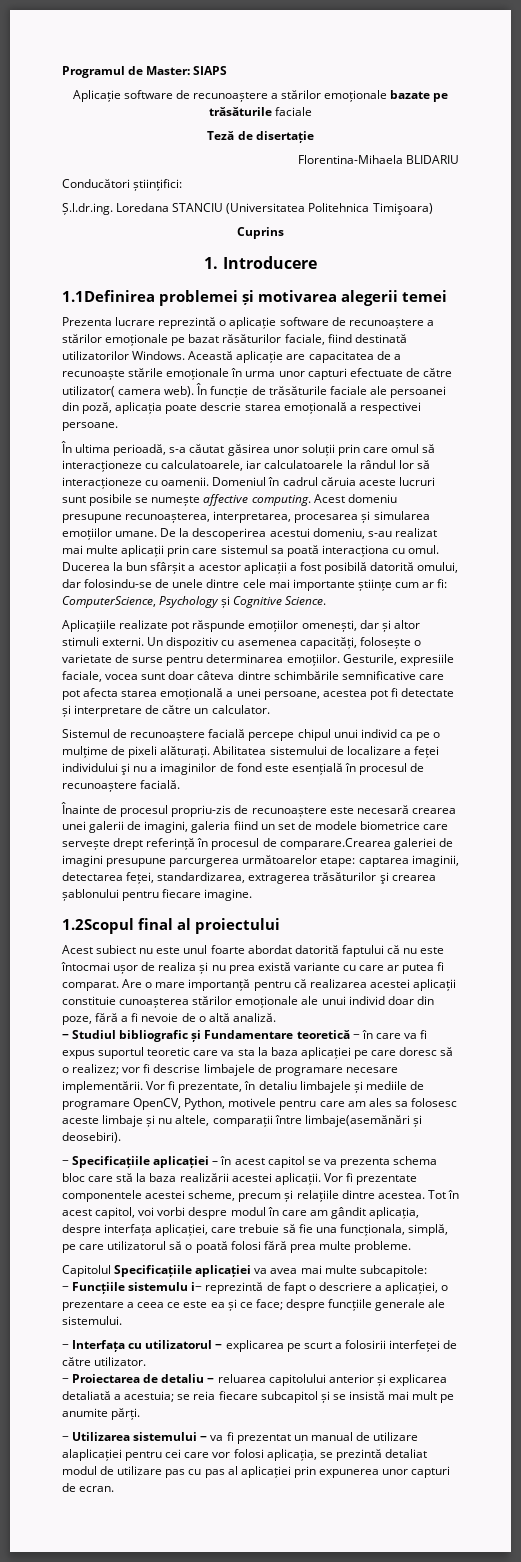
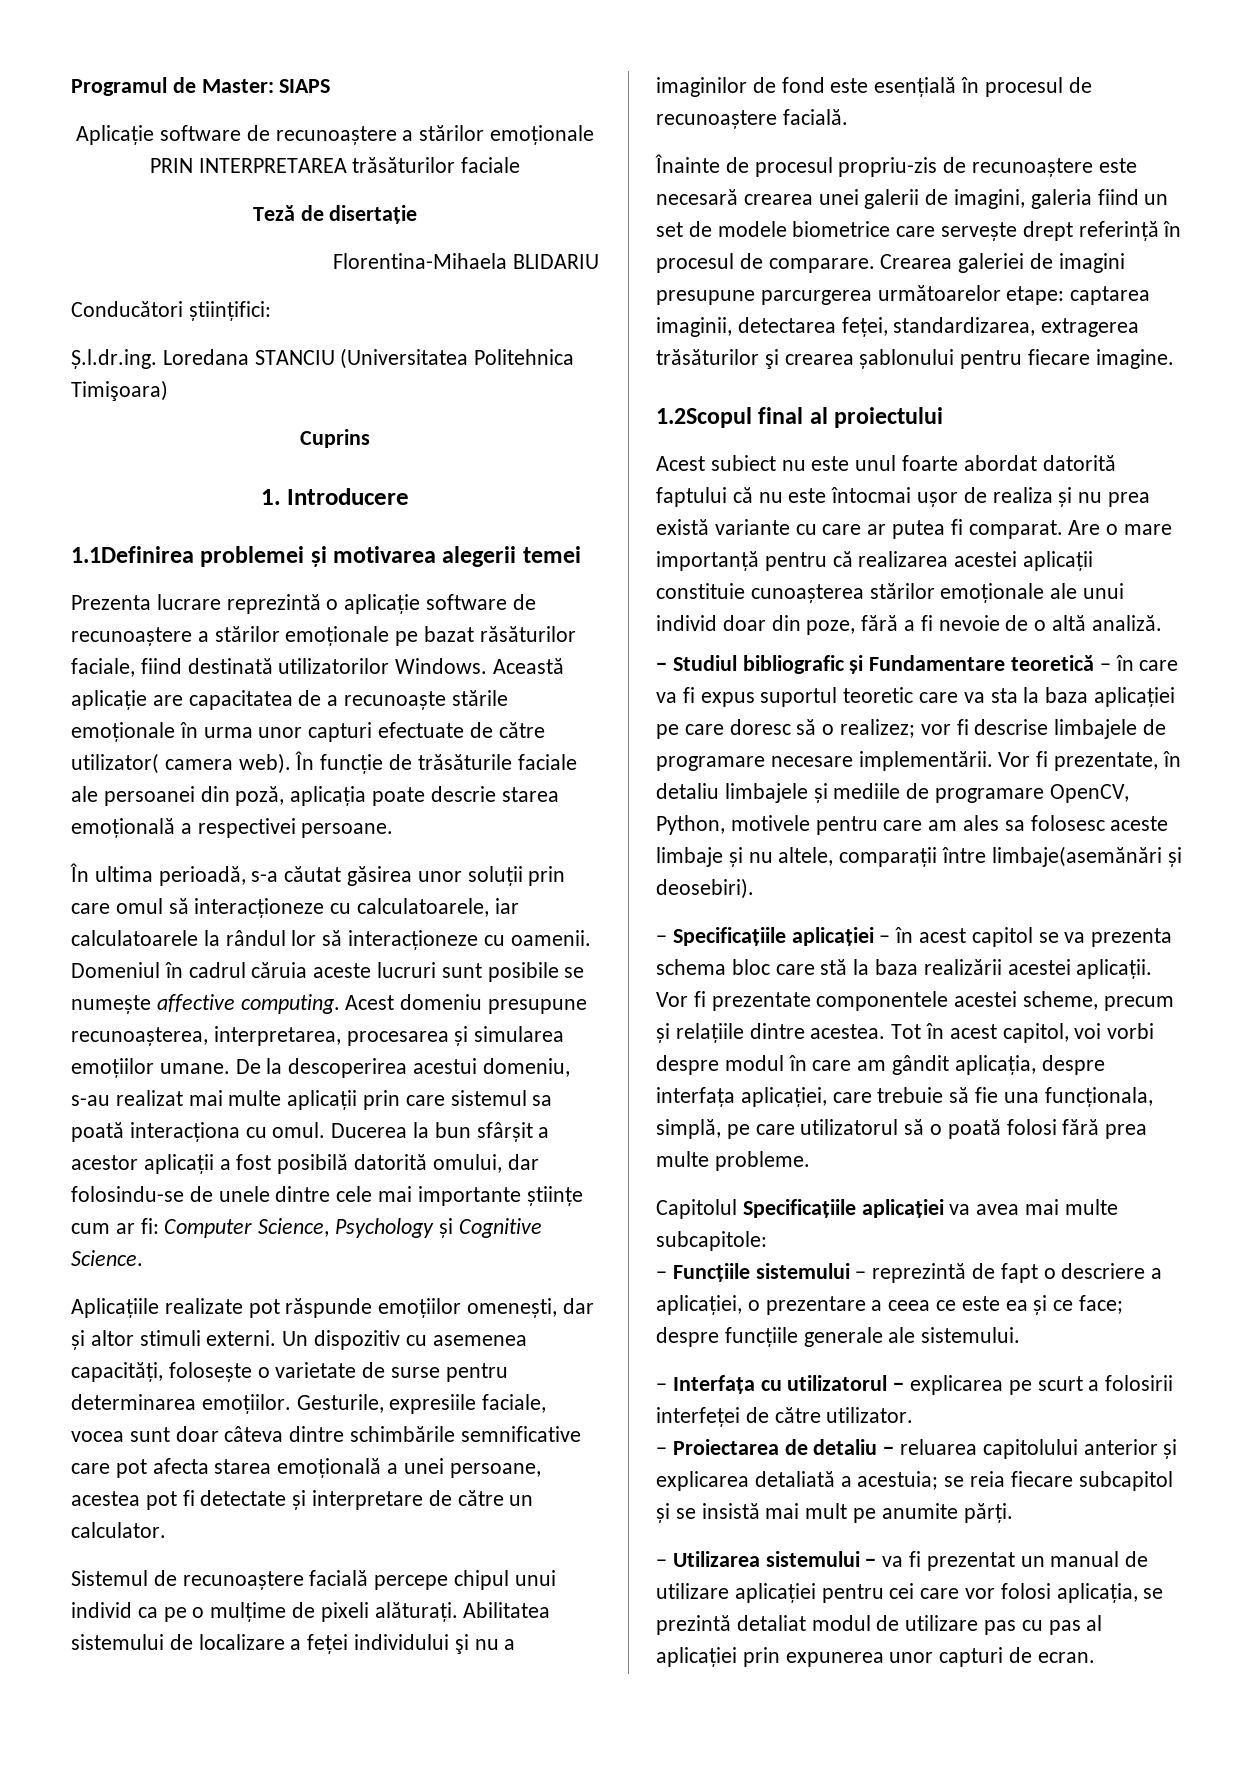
[390,90,449,102] [208,107,272,116] bazate pe trăsăturile -> [149,157,456,173] PRIN INTERPRETAREA trăsăturilor
[62,596,156,608] ComputerScience, -> [164,1218,330,1238] Computer Science,
[279,838,391,850] comparare.Crearea -> [768,254,953,273] comparare. Crearea
[128,1282,203,1291] sistemulu i− -> [755,1263,867,1279] sistemului −
[62,1449,122,1461] alaplicației -> [734,1583,816,1603] aplicației

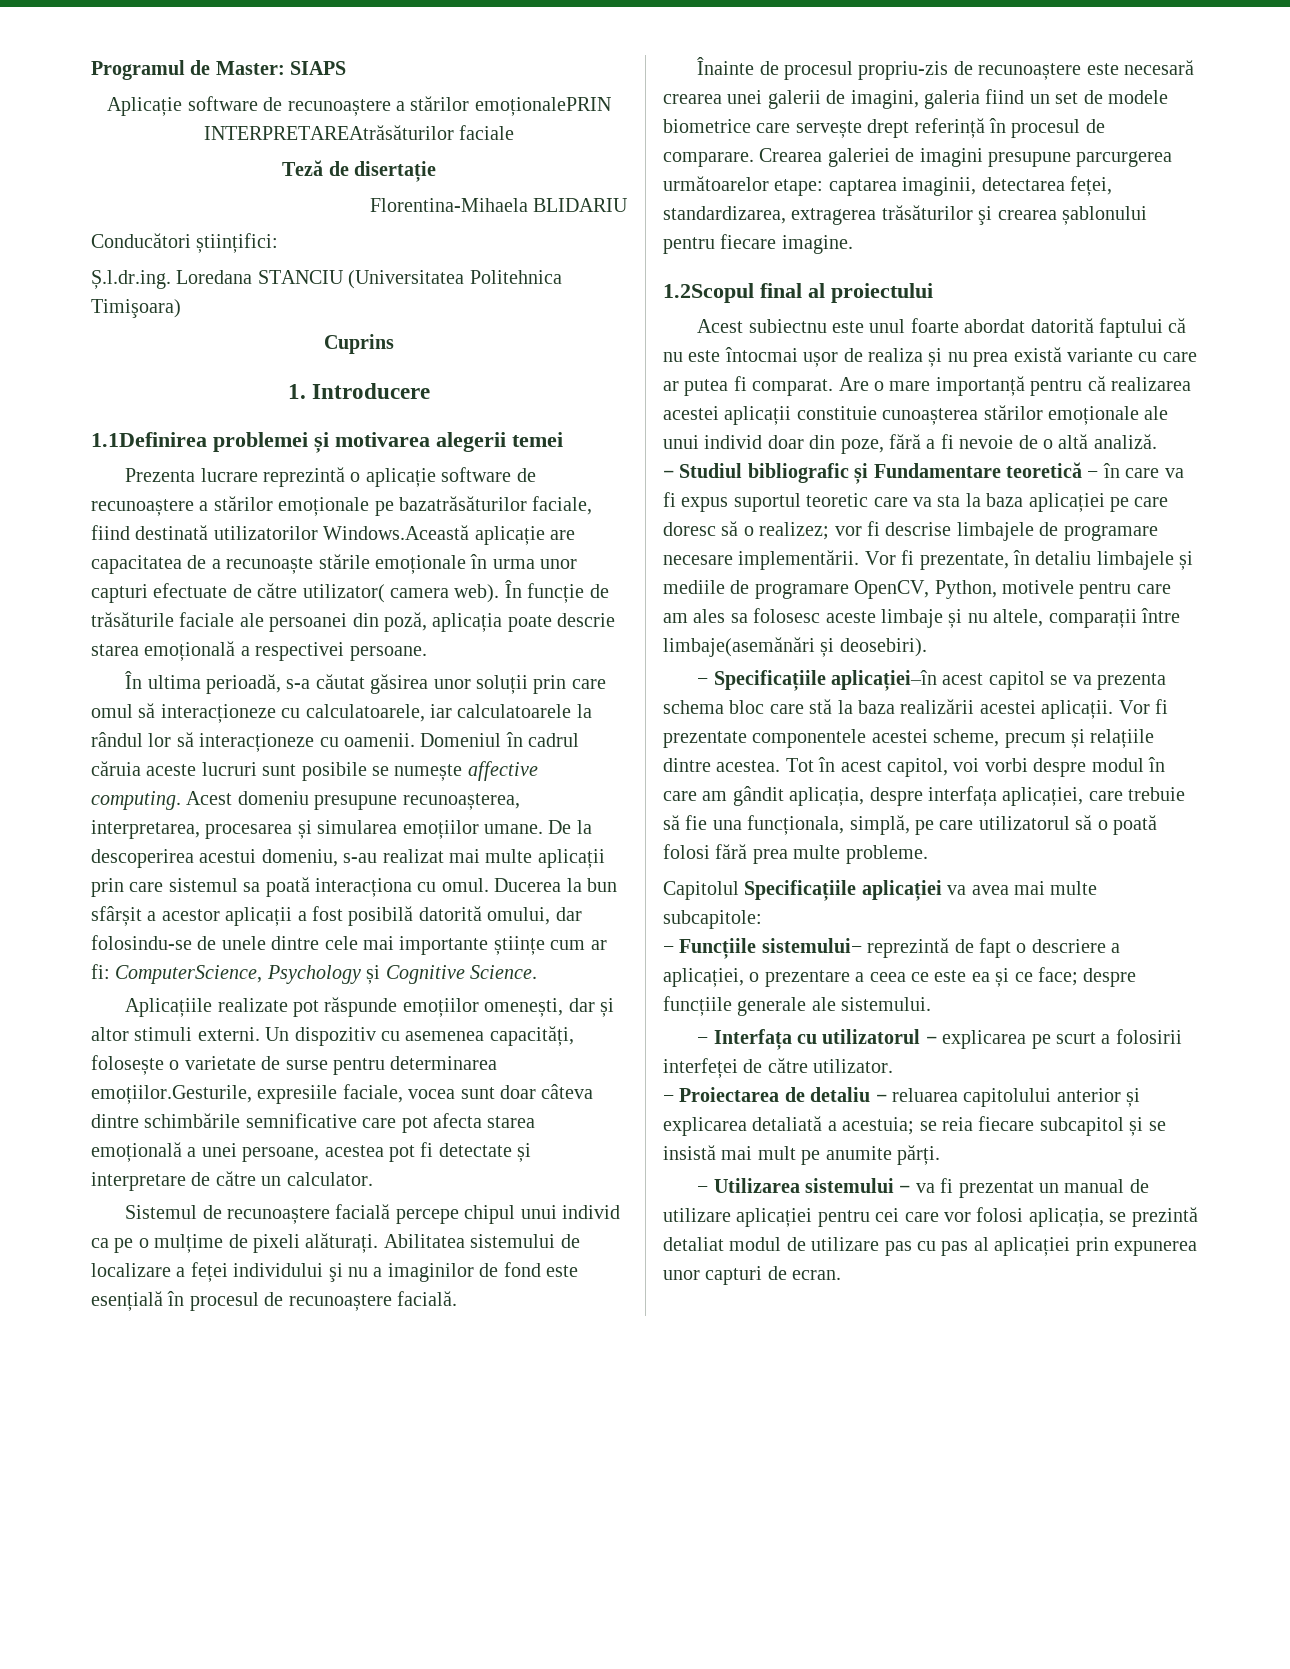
[489,125,594,145] [149,157,456,173] emoționale PRIN INTERPRETAREA trăsăturilor -> [474,97,611,116] [203,125,454,140] emoționalePRIN INTERPRETAREAtrăsăturilor
[424,626,576,642] bazat răsăturilor -> [399,496,527,511] bazatrăsăturilor
[395,658,565,674] Windows. Această -> [323,525,470,540] Windows.Această
[164,1218,330,1238] Computer Science, -> [115,965,263,984] ComputerScience,
[201,1394,384,1414] emoțiilor. Gesturile, -> [91,1085,252,1104] emoțiilor.Gesturile,
[710,455,806,471] subiect nu -> [748,319,827,333] subiectnu
[791,927,914,946] aplicației – în -> [830,670,937,691] aplicației–în
[755,1263,867,1279] sistemului − -> [761,938,862,953] sistemului−

